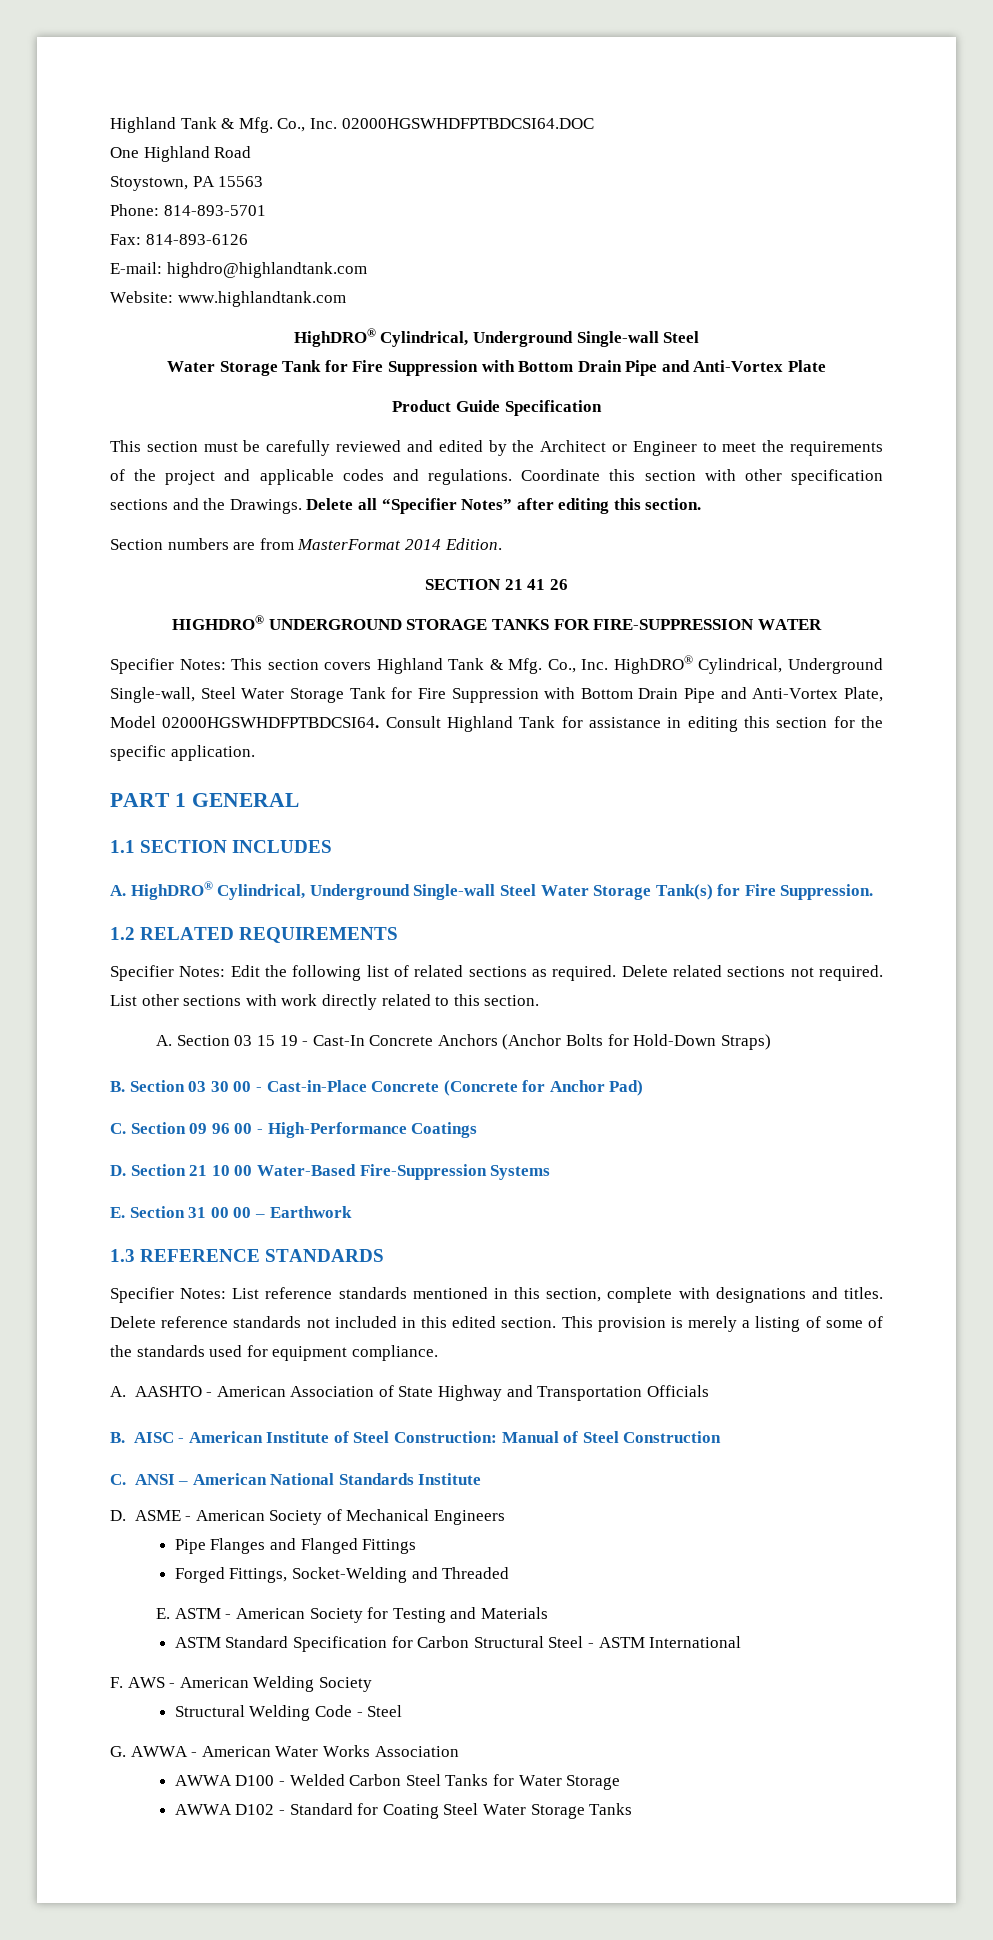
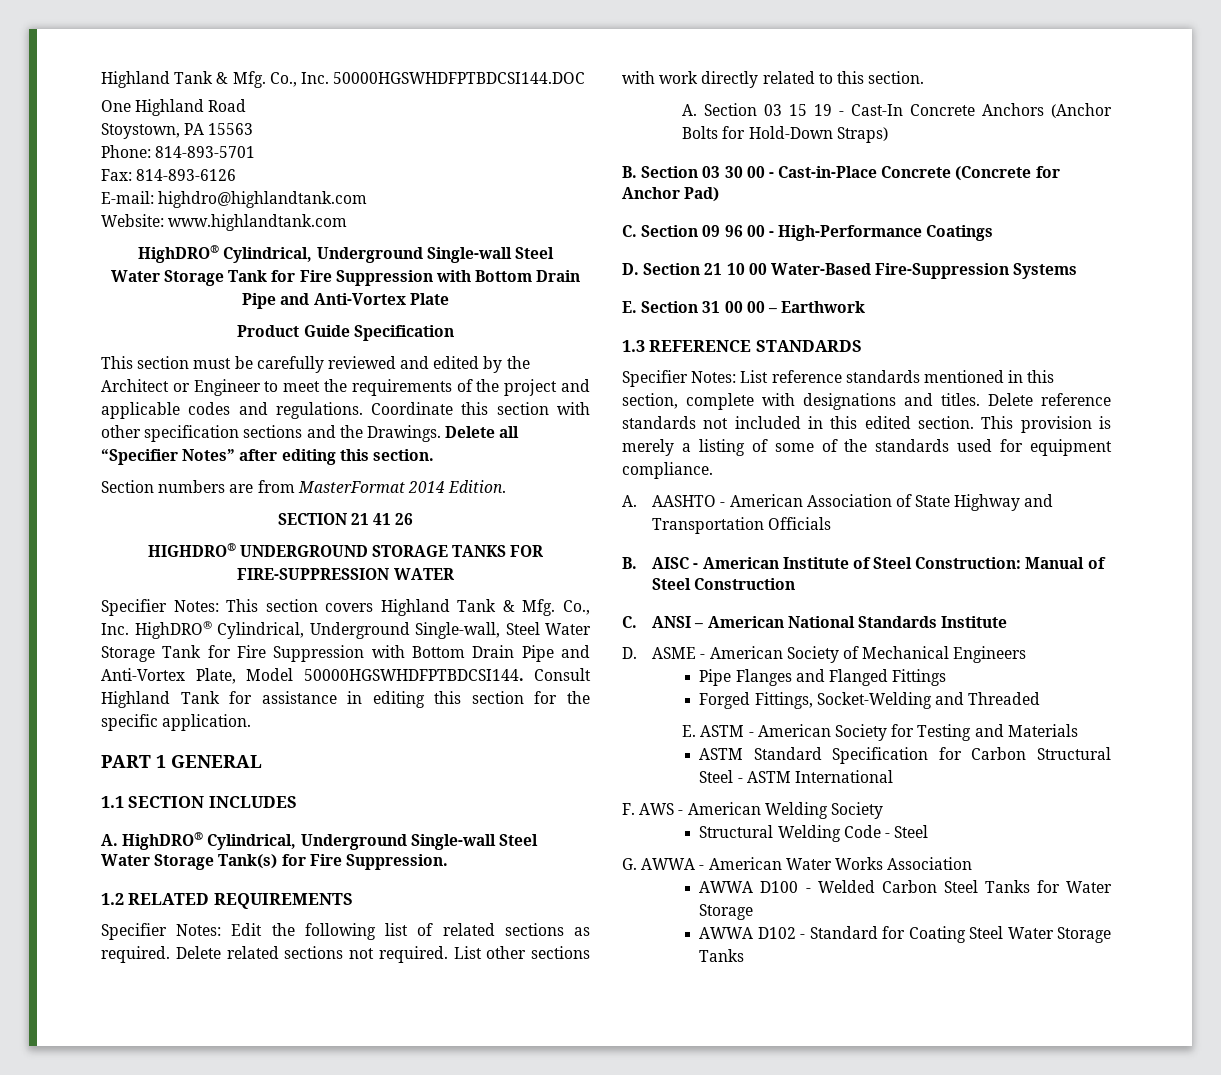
[110,117,594,133] Highland Tank & Mfg. Co., Inc. 02000HGSWHDFPTBDCSI64.DOC -> [101,71,586,88] Highland Tank & Mfg. Co., Inc. 50000HGSWHDFPTBDCSI144.DOC
[162,717,380,728] 02000HGSWHDFPTBDCSI64. -> [303,669,524,681] 50000HGSWHDFPTBDCSI144.

